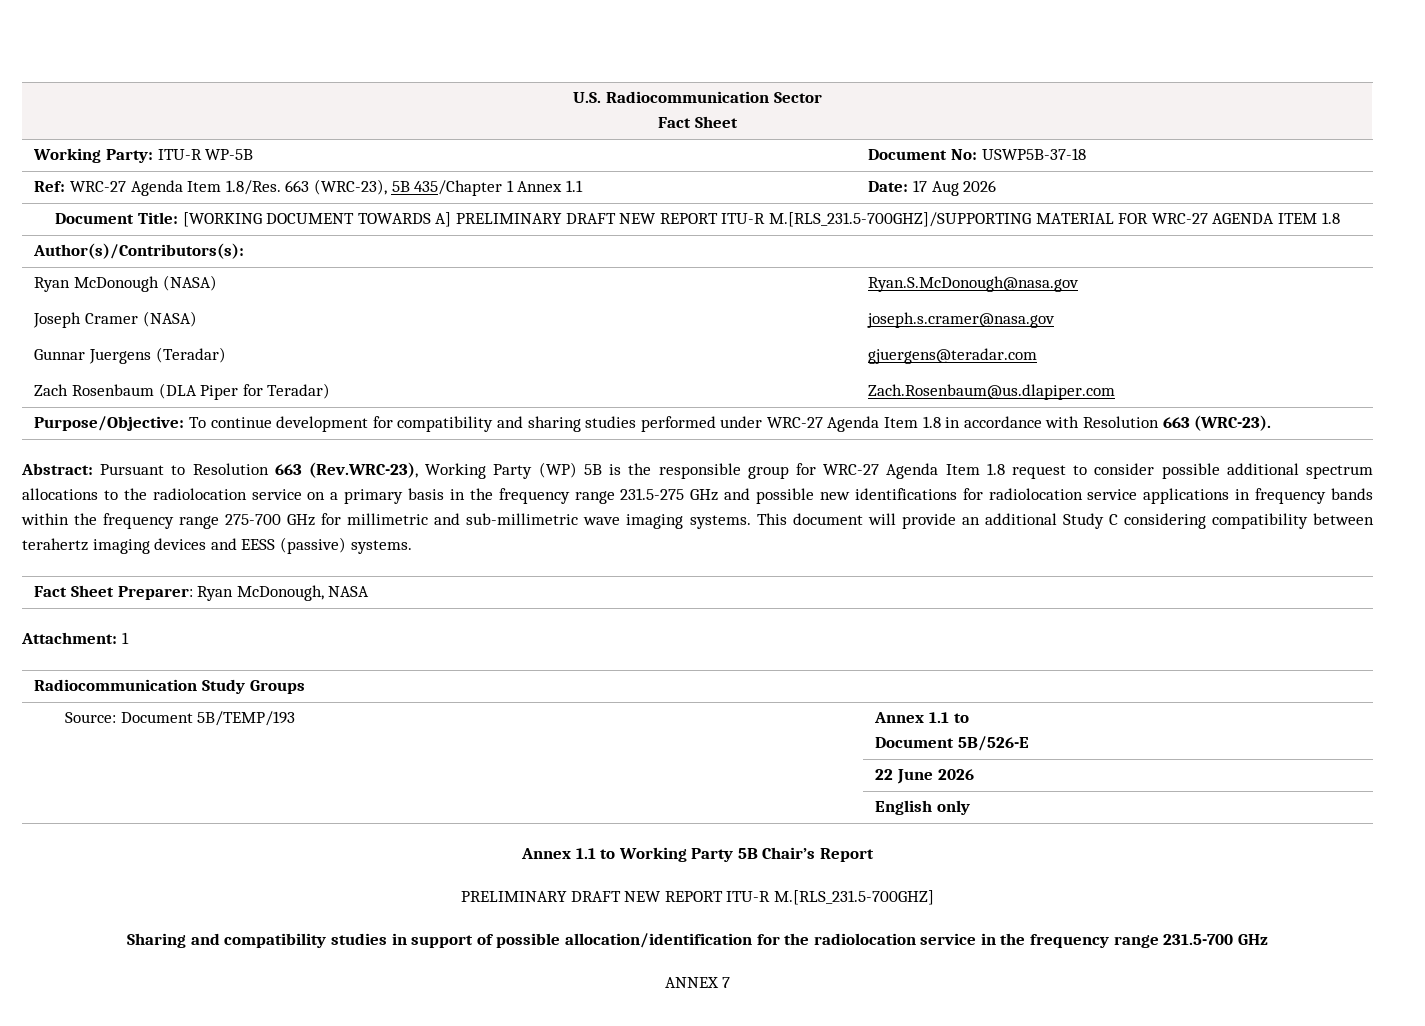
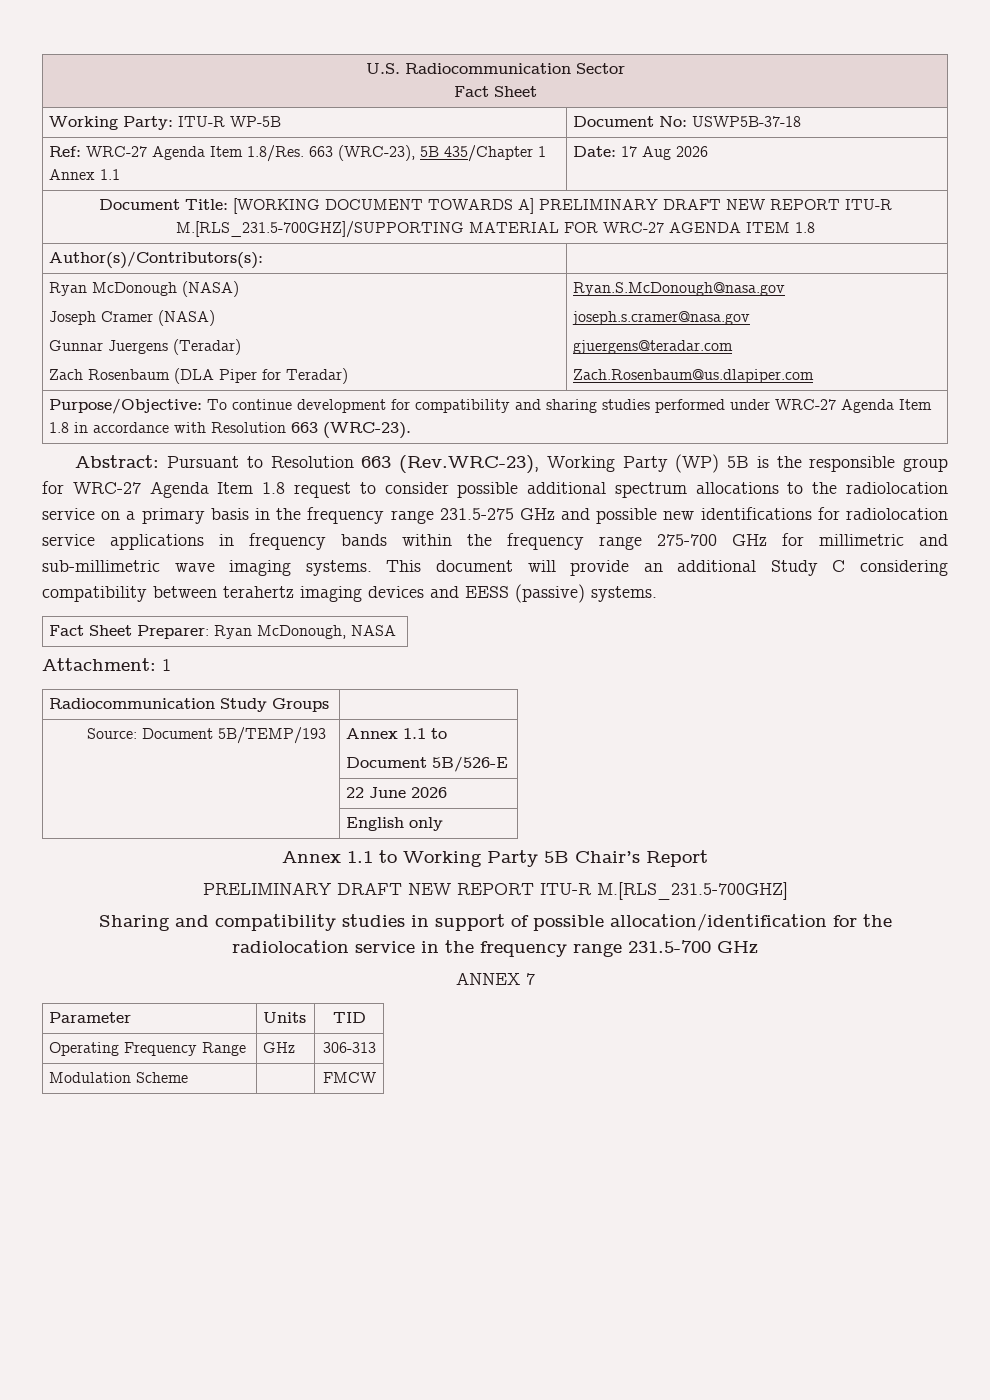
(731, 982) none -> [49,1012,132,1023] [263,1012,307,1023] [332,1012,366,1023] [49,1042,247,1056] [263,1042,296,1053] [322,1042,376,1053] [49,1072,189,1083] [322,1072,376,1083] // Parameter | Units | TID // Operating Frequency Range | GHz | 306-313 // Modulation Scheme | | FMCW

